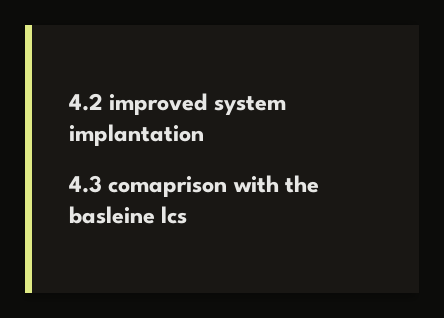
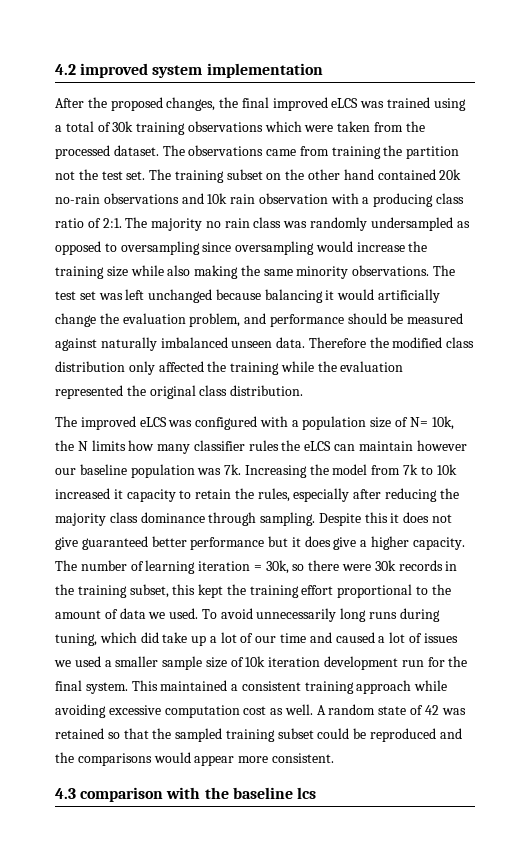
[69,124,204,146] implantation -> [206,63,323,78] [55,97,466,111] [55,121,425,135] [55,145,460,159] [55,169,462,183] [55,193,465,207] [55,217,470,231] [55,241,428,255] [55,265,456,279] [55,289,441,303] [55,313,464,327] [55,337,475,351] [55,361,404,375] [55,385,304,399] [55,416,454,430] [55,440,467,454] [55,464,457,478] [55,488,459,502] [55,512,453,526] [55,536,465,550] [55,560,458,574] [55,584,451,598] [55,608,440,622] [55,632,458,646] [54,656,468,670] [55,680,448,694] [55,704,466,718] [55,728,462,742] [55,752,334,766] implementation // After the proposed changes, the final improved eLCS was trained using a total of 30k training observations which were taken from the processed dataset. The observations came from training the partition not the test set. The training subset on the other hand contained 20k no-rain observations and 10k rain observation with a producing class ratio of 2:1. The majority no rain class was randomly undersampled as opposed to oversampling since oversampling would increase the training size while also making the same minority observations. The test set was left unchanged because balancing it would artificially change the evaluation problem, and performance should be measured against naturally imbalanced unseen data. Therefore the modified class distribution only affected the training while the evaluation represented the original class distribution. // The improved eLCS was configured with a population size of N= 10k, the N limits how many classifier rules the eLCS can maintain however our baseline population was 7k. Increasing the model from 7k to 10k increased it capacity to retain the rules, especially after reducing the majority class dominance through sampling. Despite this it does not give guaranteed better performance but it does give a higher capacity. The number of learning iteration = 30k, so there were 30k records in the training subset, this kept the training effort proportional to the amount of data we used. To avoid unnecessarily long runs during tuning, which did take up a lot of our time and caused a lot of issues we used a smaller sample size of 10k iteration development run for the final system. This maintained a consistent training approach while avoiding excessive computation cost as well. A random state of 42 was retained so that the sampled training subset could be reproduced and the comparisons would appear more consistent.
[108,176,228,197] comaprison -> [80,787,164,802] comparison
[69,206,155,224] basleine -> [232,787,293,799] baseline

